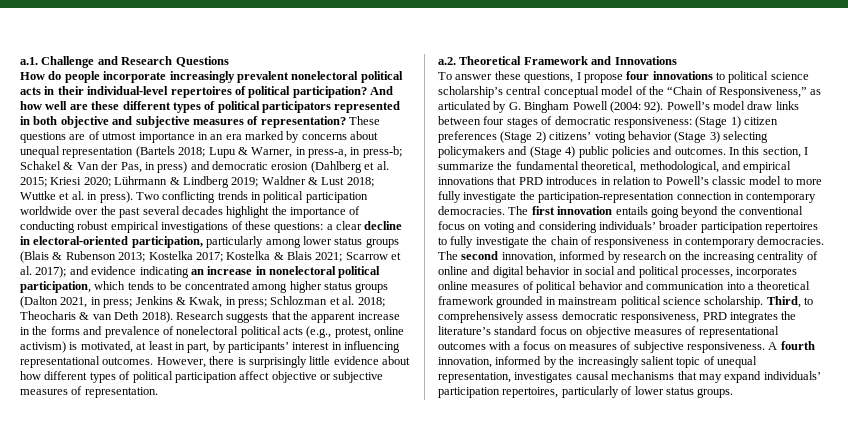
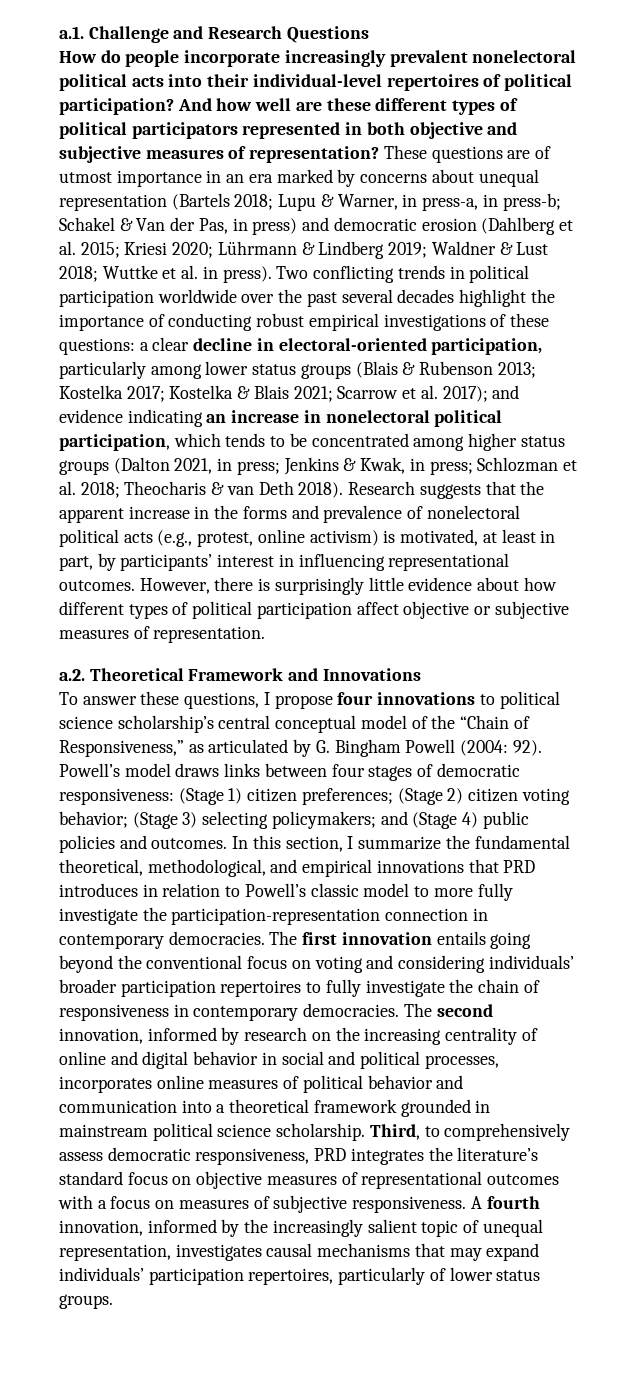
[44,86,55,95] in -> [168,74,203,87] into
[747,101,773,110] draw -> [175,763,220,777] draws
[438,131,497,143] preferences -> [301,788,393,805] preferences;
[549,131,672,143] citizens’ voting behavior -> [468,788,570,805] [59,811,128,828] citizen voting behavior;
[438,146,505,158] policymakers -> [271,811,376,829] policymakers;

